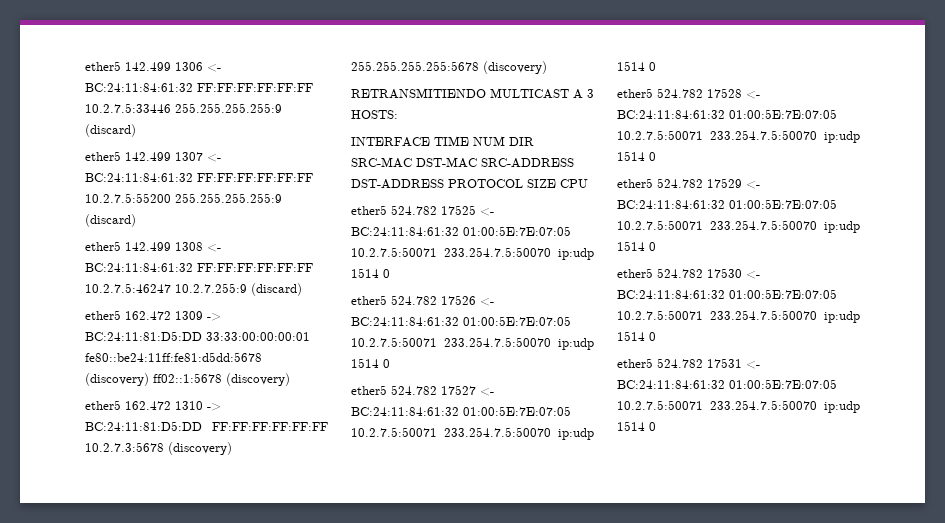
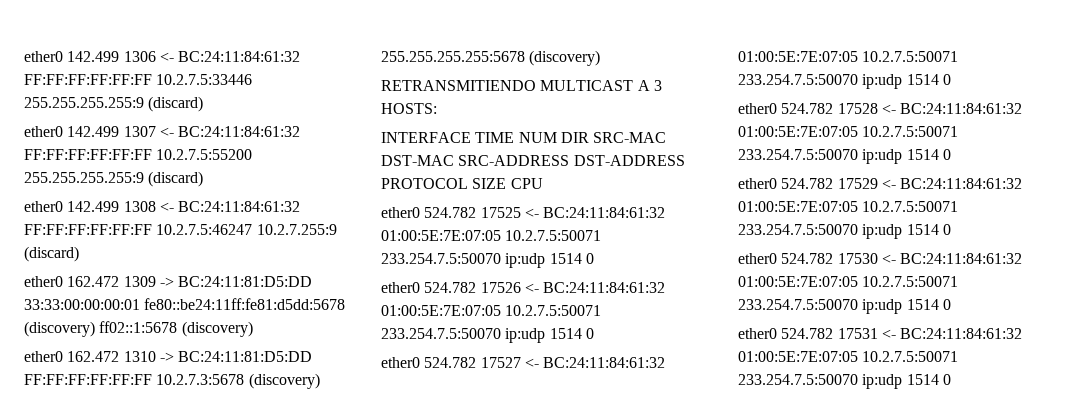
[85,61,121,71] ether5 -> [24,51,63,62] ether0
[85,151,121,161] ether5 -> [24,126,63,137] ether0
[85,241,121,251] ether5 -> [24,201,63,212] ether0
[85,310,121,320] ether5 -> [24,276,63,287] ether0
[85,400,121,410] ether5 -> [24,351,63,362] ether0
[351,205,387,215] ether5 -> [381,207,420,218] ether0
[351,295,387,305] ether5 -> [381,282,420,293] ether0
[351,385,387,395] ether5 -> [381,357,420,368] ether0
[617,88,653,98] ether5 -> [738,103,777,114] ether0
[617,178,653,188] ether5 -> [738,178,777,189] ether0
[617,268,653,278] ether5 -> [738,253,777,264] ether0
[617,358,653,368] ether5 -> [738,328,777,339] ether0

